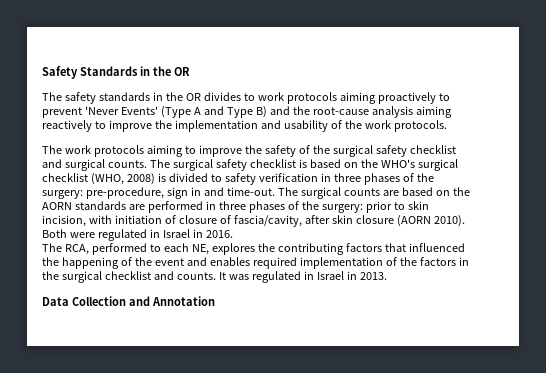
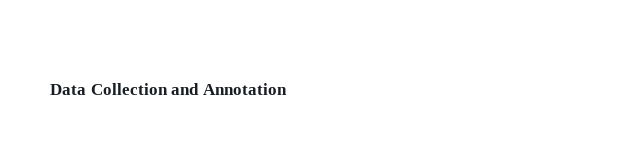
[42,66,190,79] [42,92,450,104] [42,106,452,118] [42,120,447,132] [42,145,456,157] [42,159,458,171] [42,173,434,185] [42,187,470,199] [42,201,429,213] [42,215,465,227] [42,229,233,241] [42,243,465,255] [42,257,469,269] [42,271,387,283] Safety Standards in the OR // The safety standards in the OR divides to work protocols aiming proactively to prevent 'Never Events' (Type A and Type B) and the root-cause analysis aiming reactively to improve the implementation and usability of the work protocols. // The work protocols aiming to improve the safety of the surgical safety checklist and surgical counts. The surgical safety checklist is based on the WHO's surgical checklist (WHO, 2008) is divided to safety verification in three phases of the surgery: pre-procedure, sign in and time-out. The surgical counts are based on the AORN standards are performed in three phases of the surgery: prior to skin incision, with initiation of closure of fascia/cavity, after skin closure (AORN 2010). Both were regulated in Israel in 2016. // The RCA, performed to each NE, explores the contributing factors that influenced the happening of the event and enables required implementation of the factors in the surgical checklist and counts. It was regulated in Israel in 2013. // -> (50, 89) none

